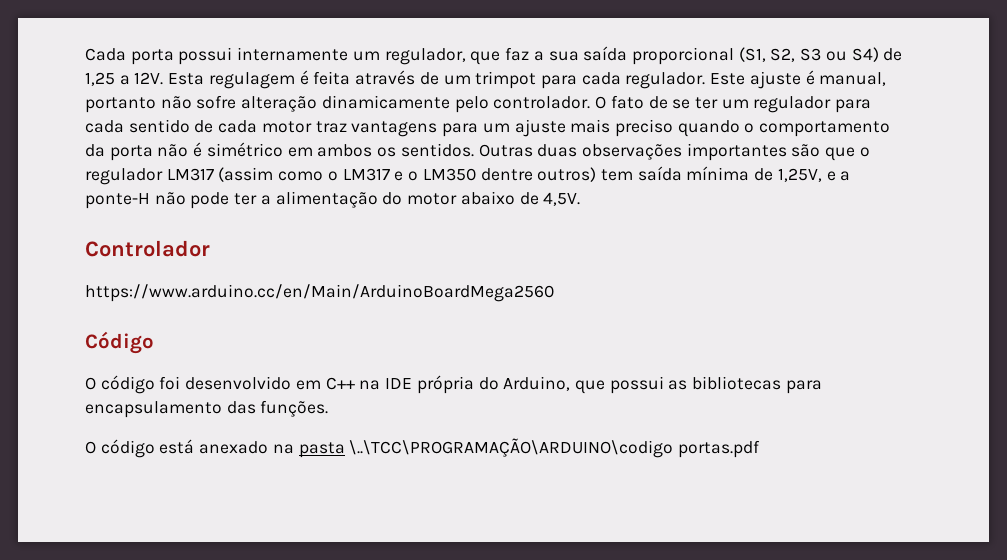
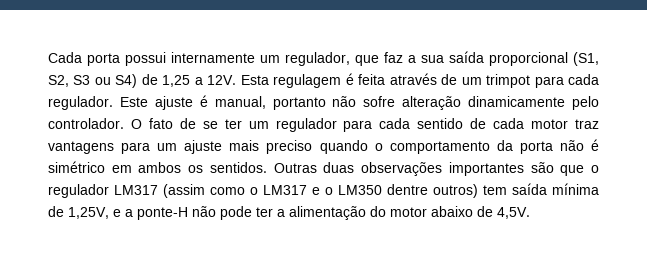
[85,240,210,257] [85,284,554,302] [85,331,154,354] [85,375,822,394] [85,400,329,418] [85,438,761,458] // Controlador // https://www.arduino.cc/en/Main/ArduinoBoardMega2560 // Código // O código foi desenvolvido em C++ na IDE própria do Arduino, que possui as bibliotecas para encapsulamento das funções. // O código está anexado na pasta \..\TCC\PROGRAMAÇÃO\ARDUINO\codigo portas.pdf -> (530, 213) none

